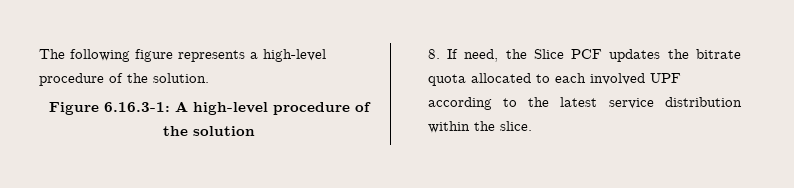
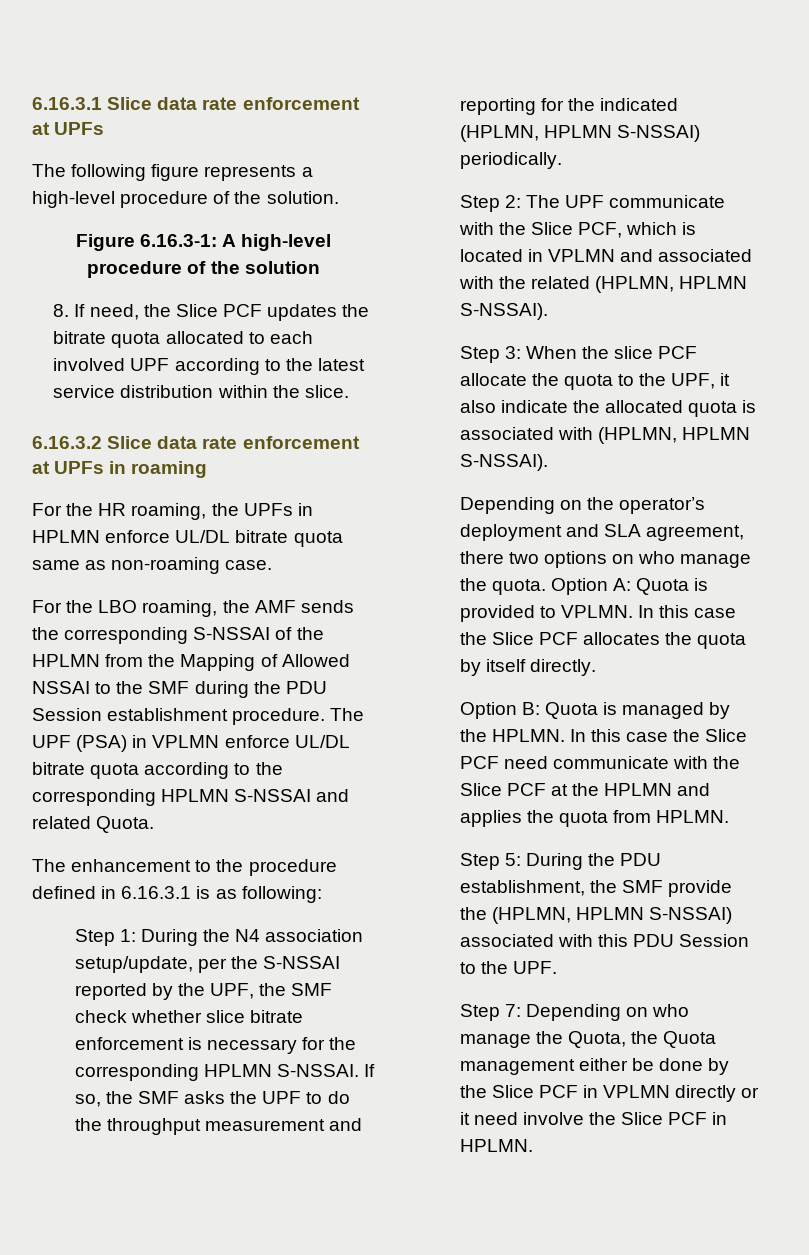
(39, 54) none -> [32,97,360,110] [32,122,105,135] 6.16.3.1 Slice data rate enforcement at UPFs //
(532, 126) none -> [32,436,360,449] [32,461,208,478] [32,503,313,520] [32,530,343,547] [32,557,273,574] [32,600,354,617] [32,627,324,644] [32,654,350,671] [32,681,327,698] [32,708,365,725] [32,735,350,752] [32,762,283,779] [32,789,350,806] [32,816,155,833] [32,859,337,876] [32,886,322,903] [74,929,364,946] [74,956,341,973] [74,983,333,1000] [74,1010,304,1023] [74,1037,357,1054] [74,1064,376,1081] [74,1091,350,1107] [74,1118,363,1135] [459,98,679,115] [459,125,700,142] [459,152,562,169] [459,195,726,212] [458,222,697,238] [459,249,753,262] [458,276,748,293] [459,303,548,320] [459,346,698,363] [459,373,731,390] [459,400,757,417] [459,427,751,444] [459,454,548,471] [459,497,706,514] [459,524,745,541] [459,551,752,568] [459,578,709,595] [459,605,737,622] [459,632,747,649] [459,659,596,676] [459,702,731,719] [459,729,748,742] [459,756,741,769] [459,783,711,796] [459,810,730,827] [459,853,662,870] [459,880,733,897] [459,907,733,924] [459,934,750,947] [459,961,557,974] [459,1004,690,1021] [459,1031,717,1048] [459,1058,730,1075] [459,1085,760,1102] [459,1112,728,1125] [459,1139,533,1152] // 6.16.3.2 Slice data rate enforcement at UPFs in roaming // For the HR roaming, the UPFs in HPLMN enforce UL/DL bitrate quota same as non-roaming case. // For the LBO roaming, the AMF sends the corresponding S-NSSAI of the HPLMN from the Mapping of Allowed NSSAI to the SMF during the PDU Session establishment procedure. The UPF (PSA) in VPLMN enforce UL/DL bitrate quota according to the corresponding HPLMN S-NSSAI and related Quota. // The enhancement to the procedure defined in 6.16.3.1 is as following: // Step 1: During the N4 association setup/update, per the S-NSSAI reported by the UPF, the SMF check whether slice bitrate enforcement is necessary for the corresponding HPLMN S-NSSAI. If so, the SMF asks the UPF to do the throughput measurement and reporting for the indicated (HPLMN, HPLMN S-NSSAI) periodically. // Step 2: The UPF communicate with the Slice PCF, which is located in VPLMN and associated with the related (HPLMN, HPLMN S-NSSAI). // Step 3: When the slice PCF allocate the quota to the UPF, it also indicate the allocated quota is associated with (HPLMN, HPLMN S-NSSAI). // Depending on the operator’s deployment and SLA agreement, there two options on who manage the quota. Option A: Quota is provided to VPLMN. In this case the Slice PCF allocates the quota by itself directly. // Option B: Quota is managed by the HPLMN. In this case the Slice PCF need communicate with the Slice PCF at the HPLMN and applies the quota from HPLMN. // Step 5: During the PDU establishment, the SMF provide the (HPLMN, HPLMN S-NSSAI) associated with this PDU Session to the UPF. // Step 7: Depending on who manage the Quota, the Quota management either be done by the Slice PCF in VPLMN directly or it need involve the Slice PCF in HPLMN.

